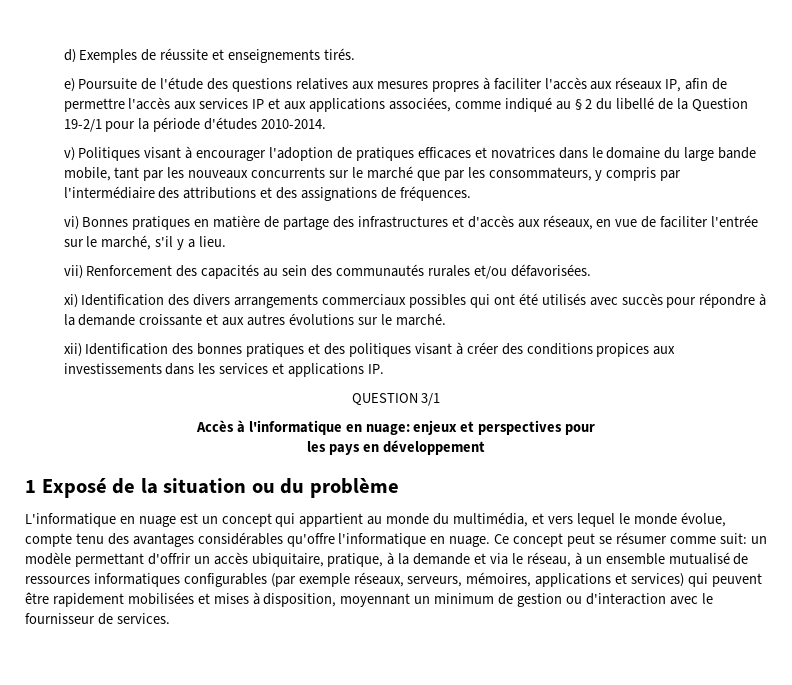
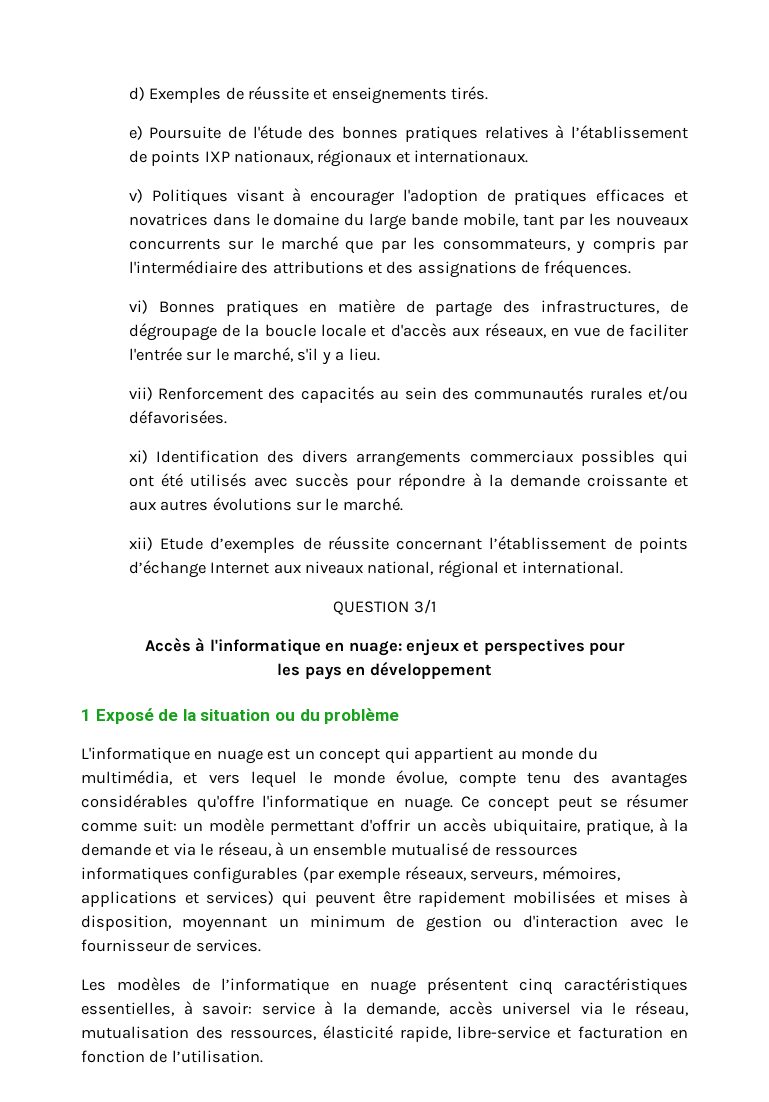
[232,77,728,92] [63,97,749,112] [63,117,327,132] questions relatives aux mesures propres à faciliter l'accès aux réseaux IP, afin de permettre l'accès aux services IP et aux applications associées, comme indiqué au § 2 du libellé de la Question 19-2/1 pour la période d'études 2010-2014. -> [342,125,688,143] [128,149,529,167] bonnes pratiques relatives à l’établissement de points IXP nationaux, régionaux et internationaux.
[357,216,448,228] infrastructures -> [541,300,689,314] [128,323,367,341] infrastructures, de dégroupage de la boucle locale
[85,342,676,357] [63,363,385,377] Identification des bonnes pratiques et des politiques visant à créer des conditions propices aux investissements dans les services et applications IP. -> [159,536,688,553] [128,560,623,578] Etude d’exemples de réussite concernant l’établissement de points d’échange Internet aux niveaux national, régional et international.
(170, 618) none -> [81,977,688,995] [81,1001,688,1016] [81,1025,688,1042] [81,1050,263,1063] // Les modèles de l’informatique en nuage présentent cinq caractéristiques essentielles, à savoir: service à la demande, accès universel via le réseau, mutualisation des ressources, élasticité rapide, libre-service et facturation en fonction de l’utilisation.

